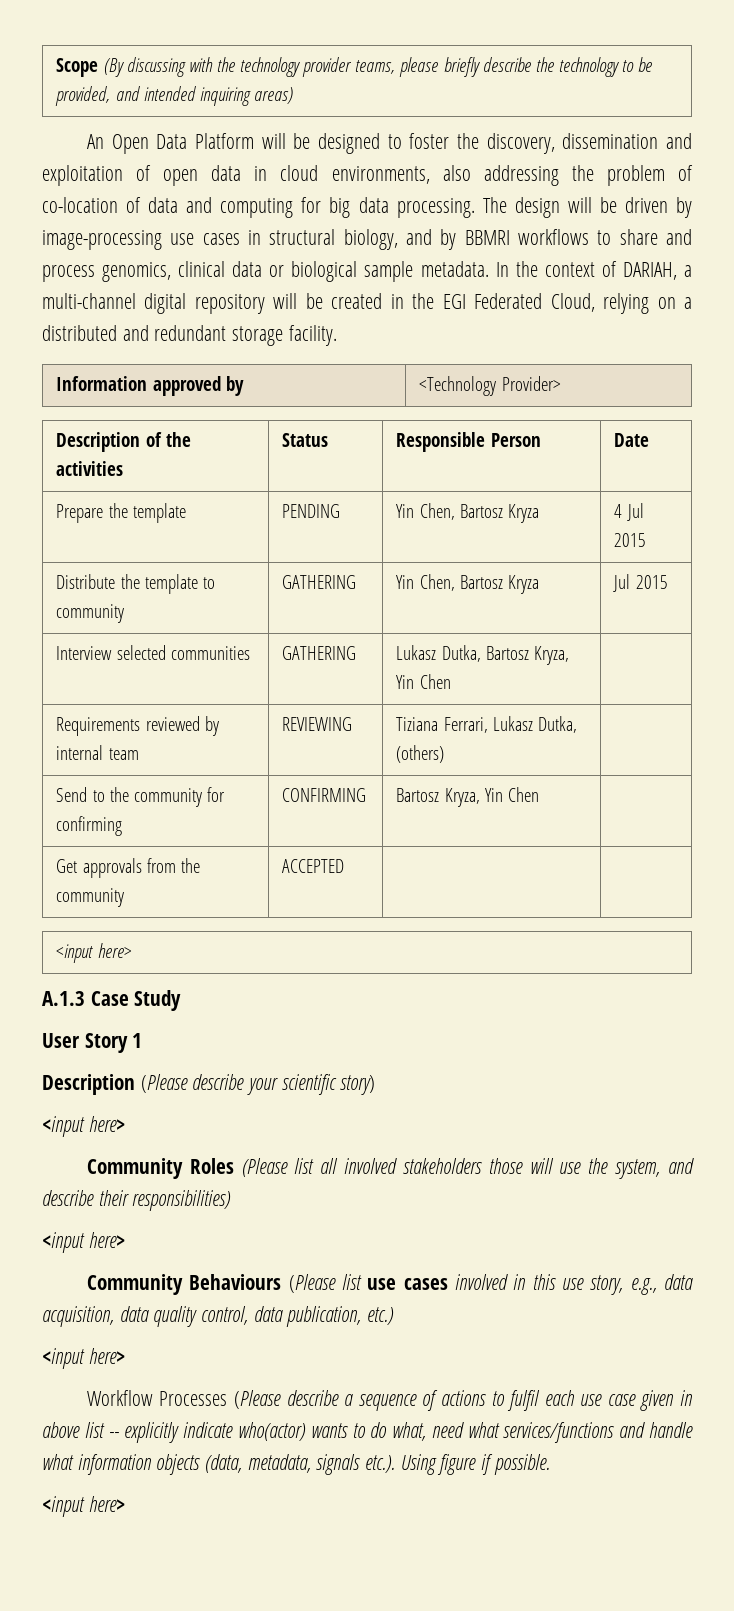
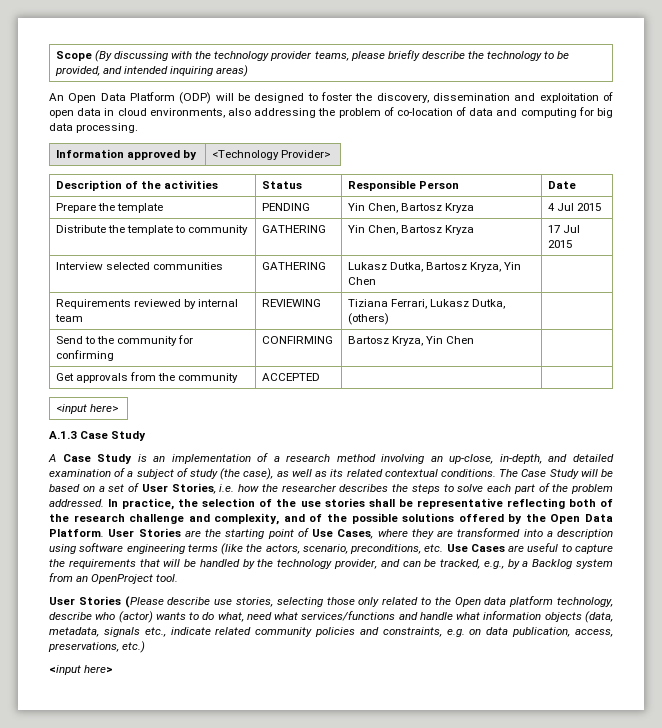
(254, 141) none -> [179,92,212,104] (ODP)
[482,197,692,218] [42,229,692,250] [42,261,693,282] [42,293,692,314] [42,325,337,346] The design will be driven by image-processing use cases in structural biology, and by BBMRI workflows to share and process genomics, clinical data or biological sample metadata. In the context of DARIAH, a multi-channel digital repository will be created in the EGI Federated Cloud, relying on a distributed and redundant storage facility. -> (139, 128) none
(539, 584) none -> [547,225,560,233] 17
[42,1033,143,1053] [42,1074,376,1095] [42,1116,125,1137] [86,1158,694,1179] [42,1190,232,1211] [42,1232,125,1253] [86,1274,694,1295] [42,1306,395,1327] [42,1348,125,1369] [86,1390,692,1411] [42,1422,306,1443] User Story 1 // Description (Please describe your scientific story) // <input here> // Community Roles (Please list all involved stakeholders those will use the system, and describe their responsibilities) // <input here> // Community Behaviours (Please list use cases involved in this use story, e.g., data acquisition, data quality control, data publication, etc.) // <input here> // Workflow Processes (Please describe a sequence of actions to fulfil each use case given in above list -- explicitly indicate who(actor) -> [48,453,614,464] [49,468,614,480] [49,483,613,494] [49,498,613,510] [49,513,613,525] [49,528,613,539] [49,543,613,555] [49,559,613,569] [49,573,179,584] [49,596,614,608] [49,611,153,623] A Case Study is an implementation of a research method involving an up-close, in-depth, and detailed examination of a subject of study (the case), as well as its related contextual conditions. The Case Study will be based on a set of User Stories, i.e. how the researcher describes the steps to solve each part of the problem addressed. In practice, the selection of the use stories shall be representative reflecting both of the research challenge and complexity, and of the possible solutions offered by the Open Data Platform. User Stories are the starting point of Use Cases, where they are transformed into a description using software engineering terms (like the actors, scenario, preconditions, etc. Use Cases are useful to capture the requirements that will be handled by the technology provider, and can be tracked, e.g., by a Backlog system from an OpenProject tool. // User Stories (Please describe use stories, selecting those only related to the Open data platform technology, describe who (actor)
[365,1454,550,1475] etc.). Using figure if possible. -> [144,627,613,637] [48,641,146,653] etc., indicate related community policies and constraints, e.g. on data publication, access, preservations, etc.)

